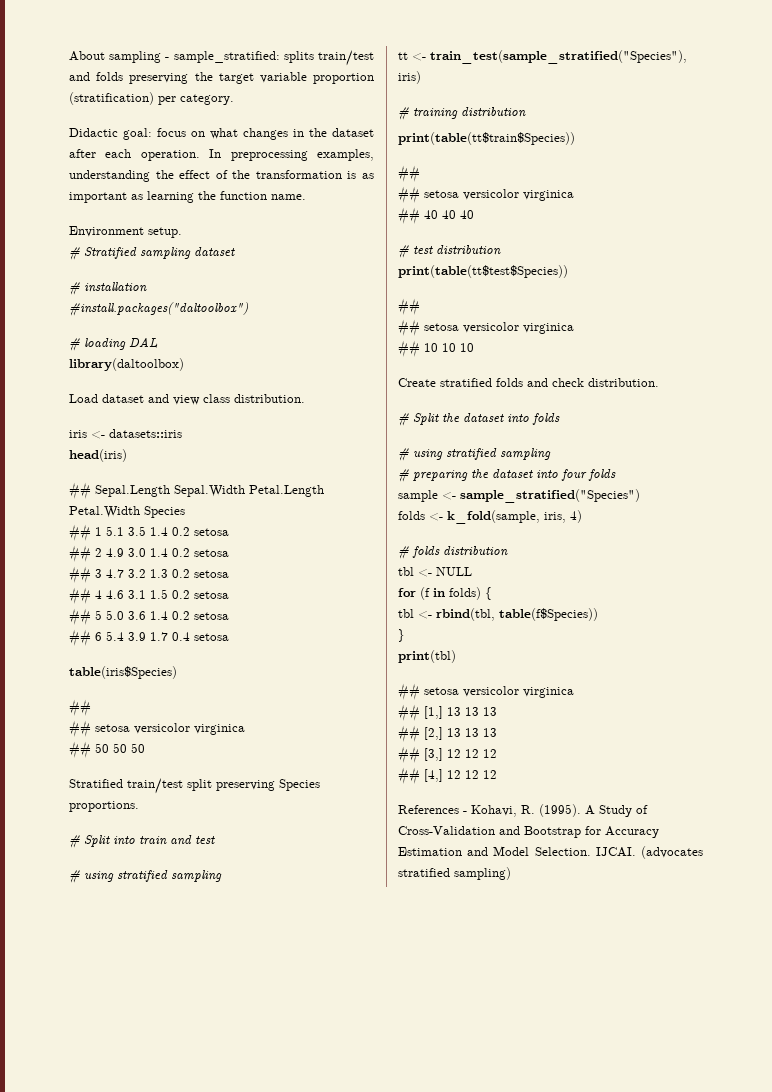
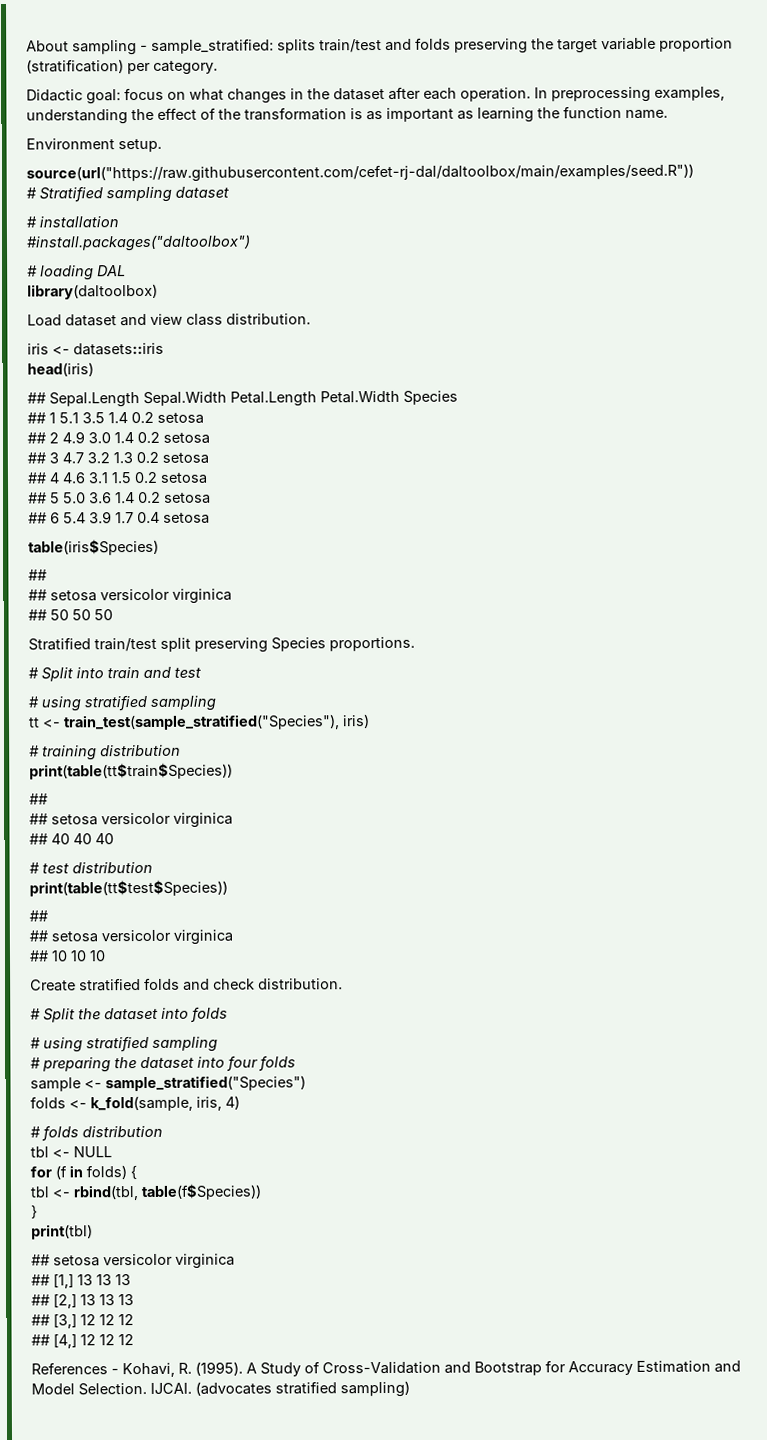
(182, 232) none -> [26,163,694,183] // source(url("https://raw.githubusercontent.com/cefet-rj-dal/daltoolbox/main/examples/seed.R"))

